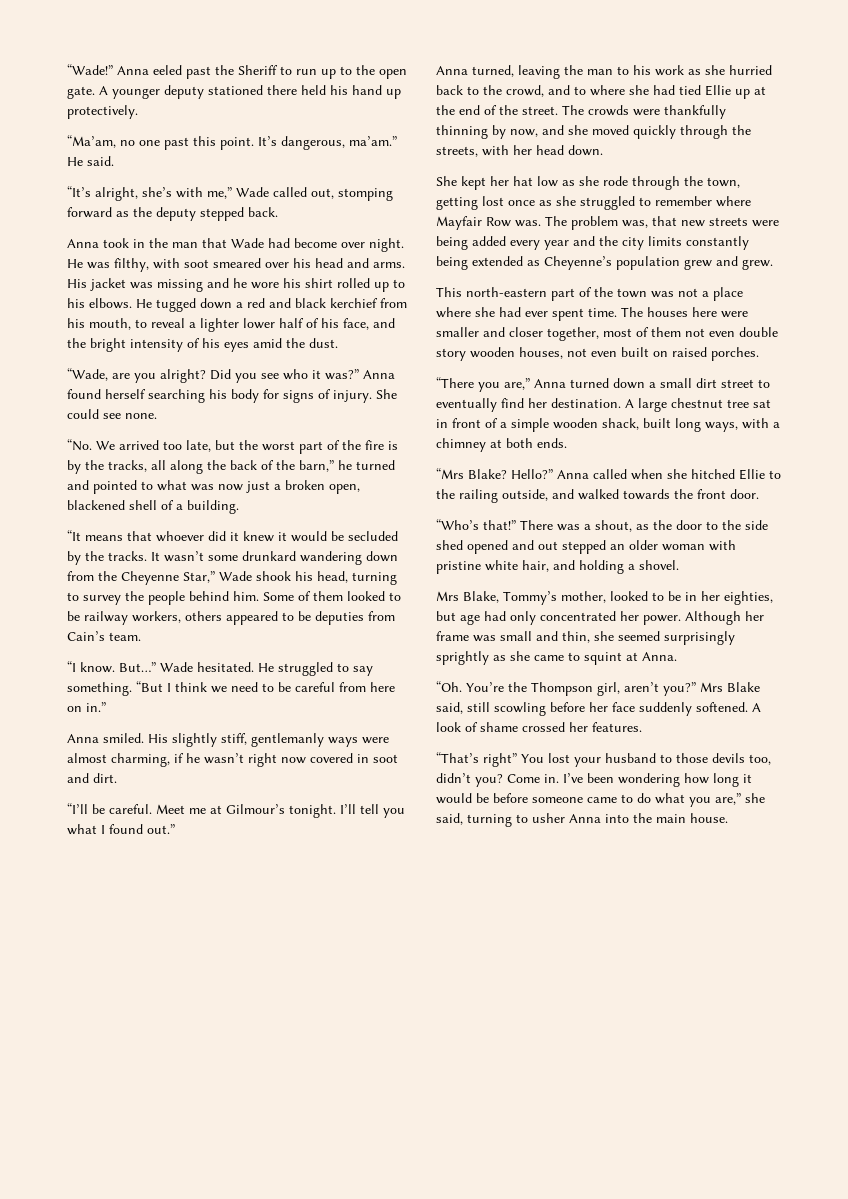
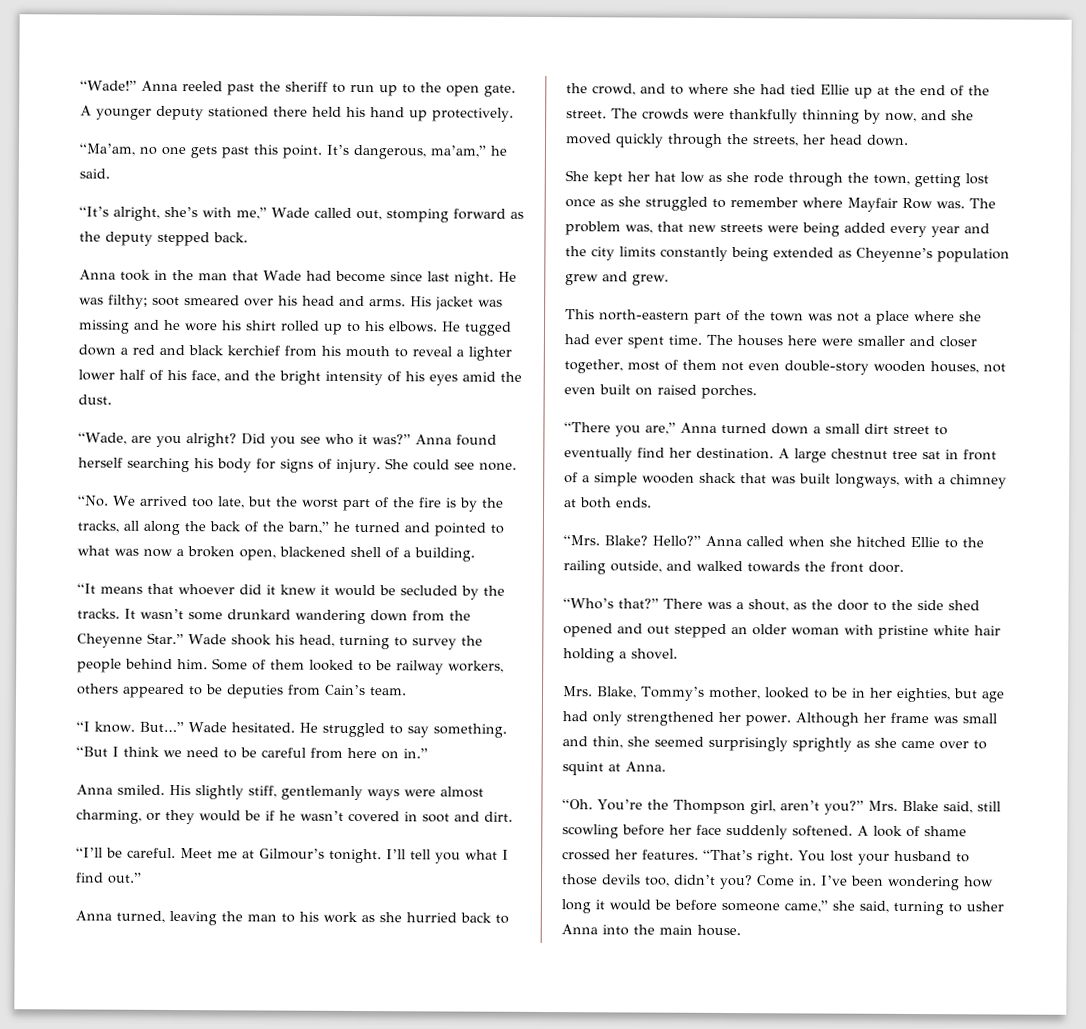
[153,65,182,75] eeled -> [181,81,223,92] reeled
[238,65,278,75] Sheriff -> [284,81,328,92] sheriff
(160, 143) none -> [190,146,217,159] gets
[349,136,397,146] [67,157,83,166] ma’am.” He -> [430,145,507,158] ma’am,” he
[341,242,365,248] over -> [389,271,450,282] since last
[114,258,180,272] filthy, with -> [108,294,148,309] filthy;
[89,318,131,330] mouth, -> [345,345,390,358] mouth
[246,481,270,493] just -> (173, 552) none
[183,571,215,583] Star,” -> [147,632,184,645] Star.”
(170, 760) none -> [146,809,261,825] or they would be
[248,753,306,767] right now -> (344, 815) none
[109,824,143,834] found -> [76,872,104,883] find
[482,145,509,156] with -> (799, 141) none
[739,327,778,337] [436,348,466,361] double story -> [784,360,869,375] double-story
[602,418,738,432] shack, built long ways, -> [699,472,900,488] shack that was built longways,
[436,468,464,479] “Mrs -> [563,535,600,546] “Mrs.
[483,520,516,530] that!” -> [618,598,659,609] that?”
[522,560,575,572] hair, and -> [974,625,1001,636] hair
[436,591,459,601] Mrs -> [563,686,593,697] Mrs.
[540,611,616,621] concentrated -> [626,711,714,726] strengthened
(564, 658) none -> [939,741,969,750] over
[700,682,723,692] Mrs -> [867,800,898,811] Mrs.
[436,752,517,767] // “That’s right” -> [703,849,794,865] “That’s right.
[587,793,741,807] came to do what you are,” -> [784,900,828,913] came,”

